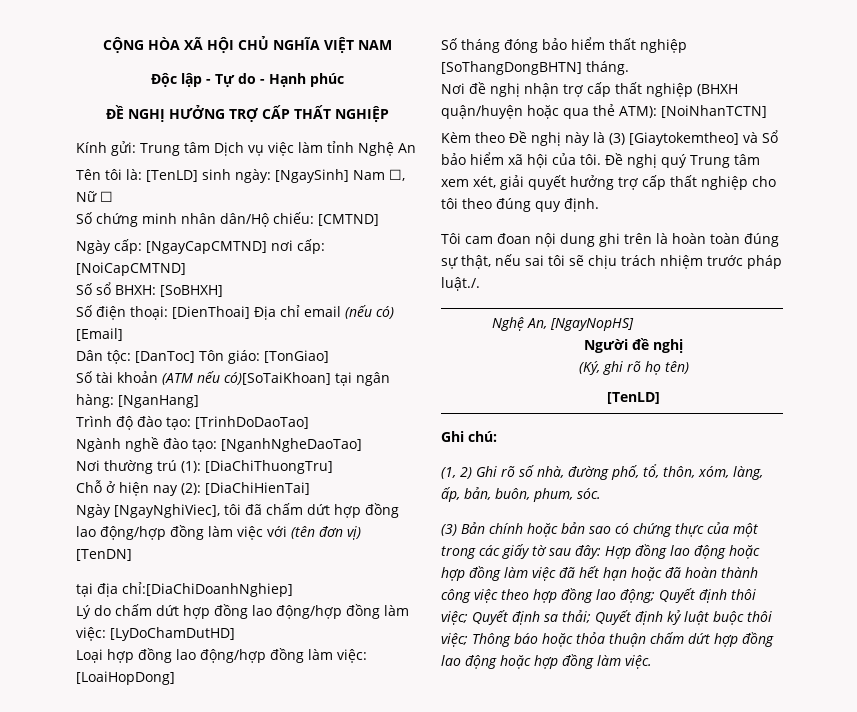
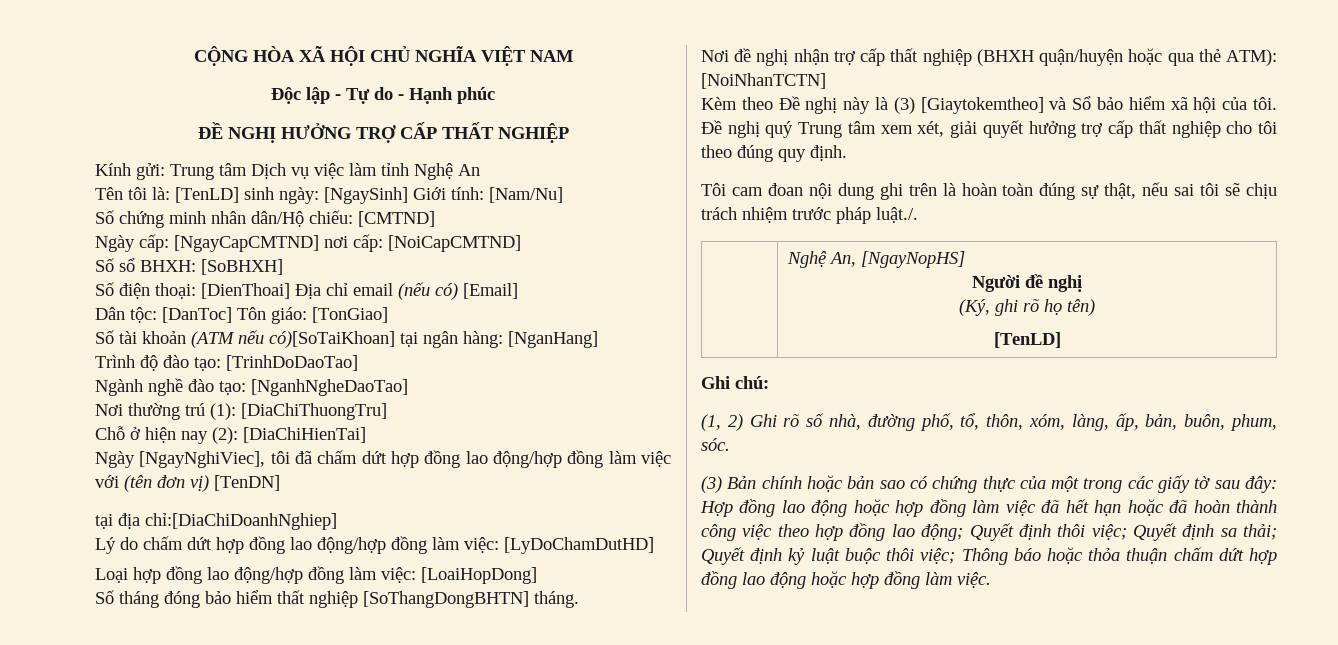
[352,169,405,181] [76,191,113,202] Nam ☐, Nữ ☐ -> [413,187,563,203] Giới tính: [Nam/Nu]

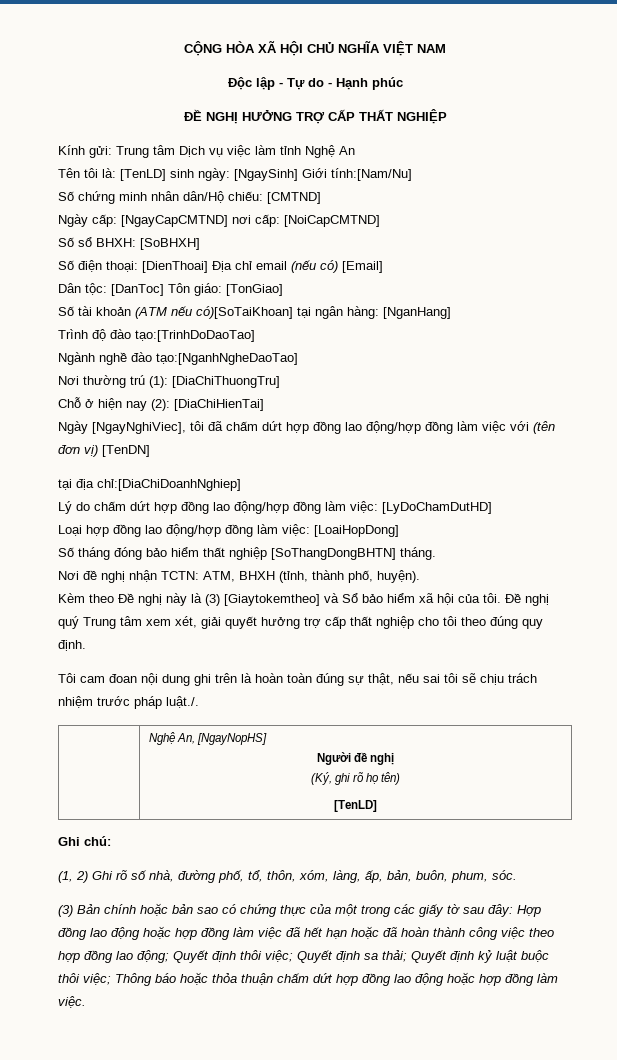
[451,187,563,203] tính: [Nam/Nu] -> [331,168,412,181] tính:[Nam/Nu]
[194,355,358,371] tạo: [TrinhDoDaoTao] -> [135,330,255,342] tạo:[TrinhDoDaoTao]
[219,379,408,396] tạo: [NganhNgheDaoTao] -> [156,353,298,365] tạo:[NganhNgheDaoTao]
[833,48,1277,66] [701,73,826,89] trợ cấp thất nghiệp (BHXH quận/huyện hoặc qua thẻ ATM): [NoiNhanTCTN] -> [161,570,420,583] TCTN: ATM, BHXH (tỉnh, thành phố, huyện).

